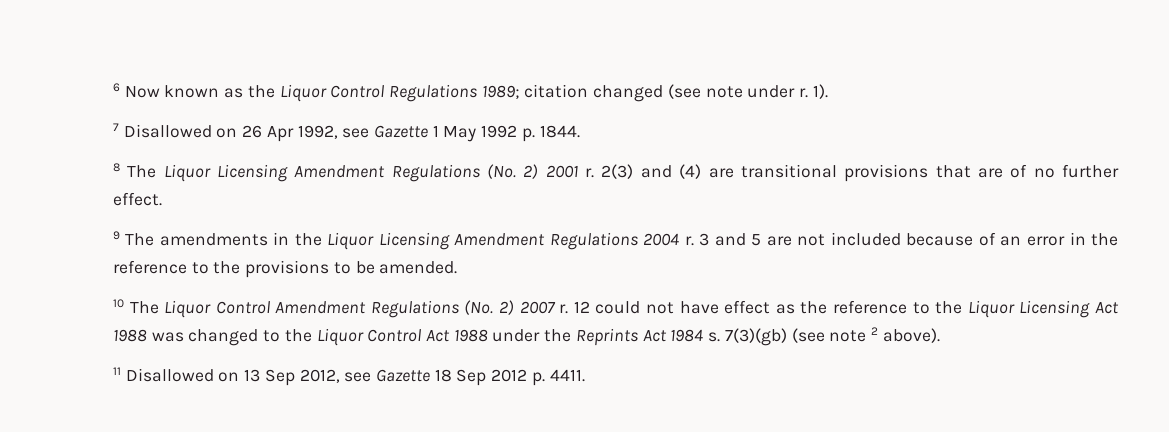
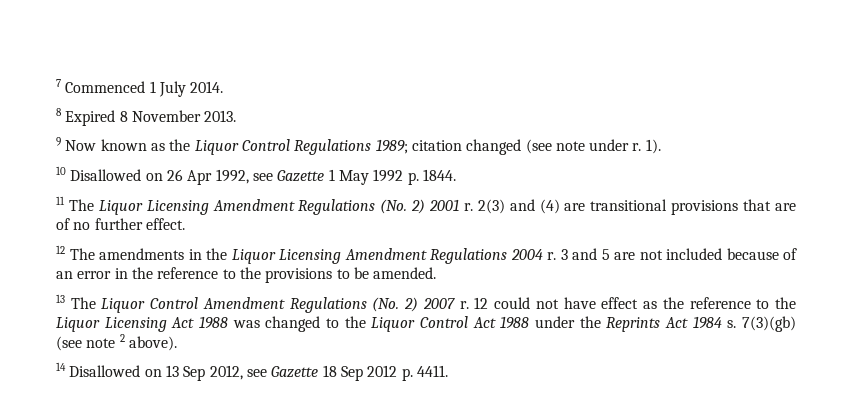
[112,83,120,92] 6 -> [55,79,224,97] [55,108,237,126] [55,137,61,146] 7 Commenced 1 July 2014. // 8 Expired 8 November 2013. // 9
[112,123,119,131] 7 -> [55,166,66,175] 10
[112,163,120,172] 8 -> [55,196,65,205] 11
[112,231,120,240] 9 -> [55,245,65,254] 12
[112,299,124,308] 10 -> [55,294,65,303] 13
[112,367,121,375] 11 -> [55,362,66,371] 14

